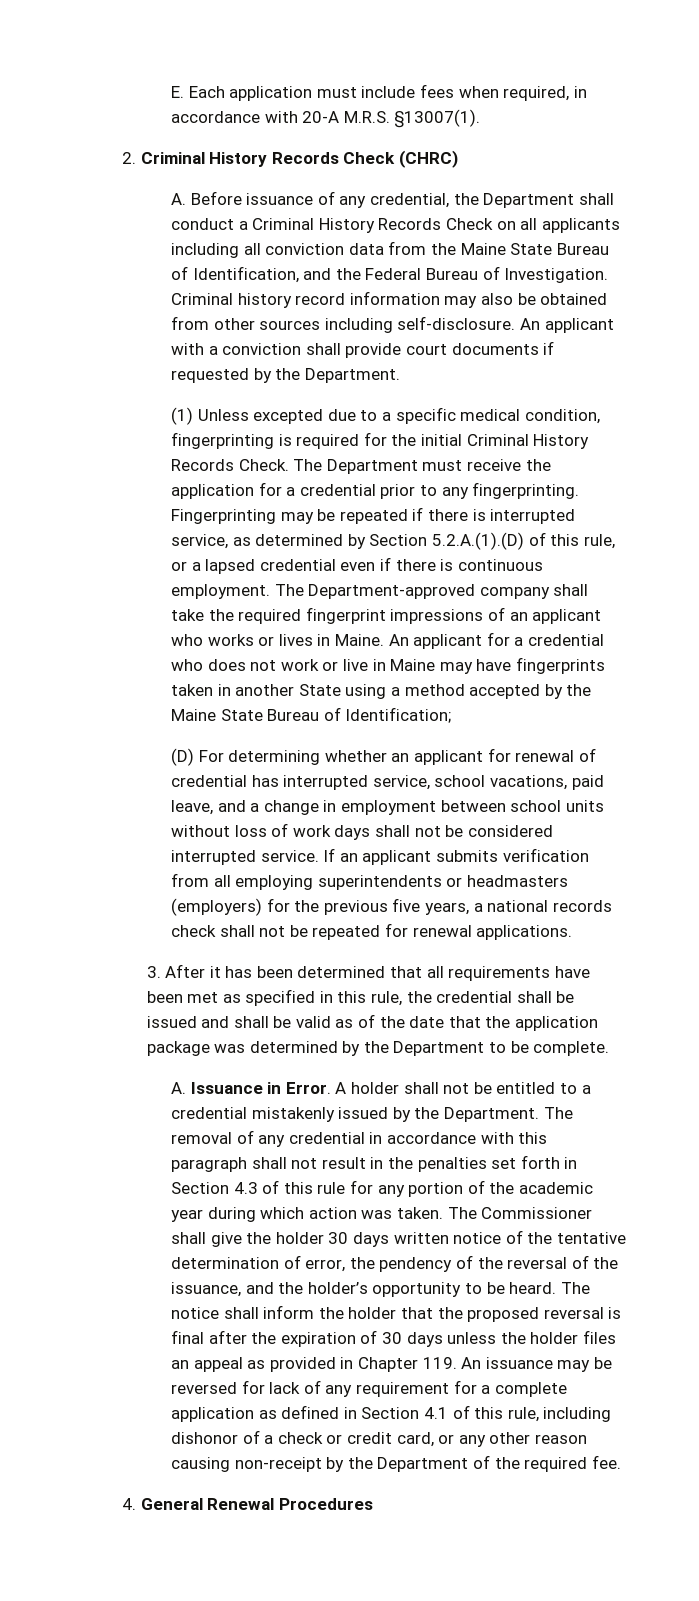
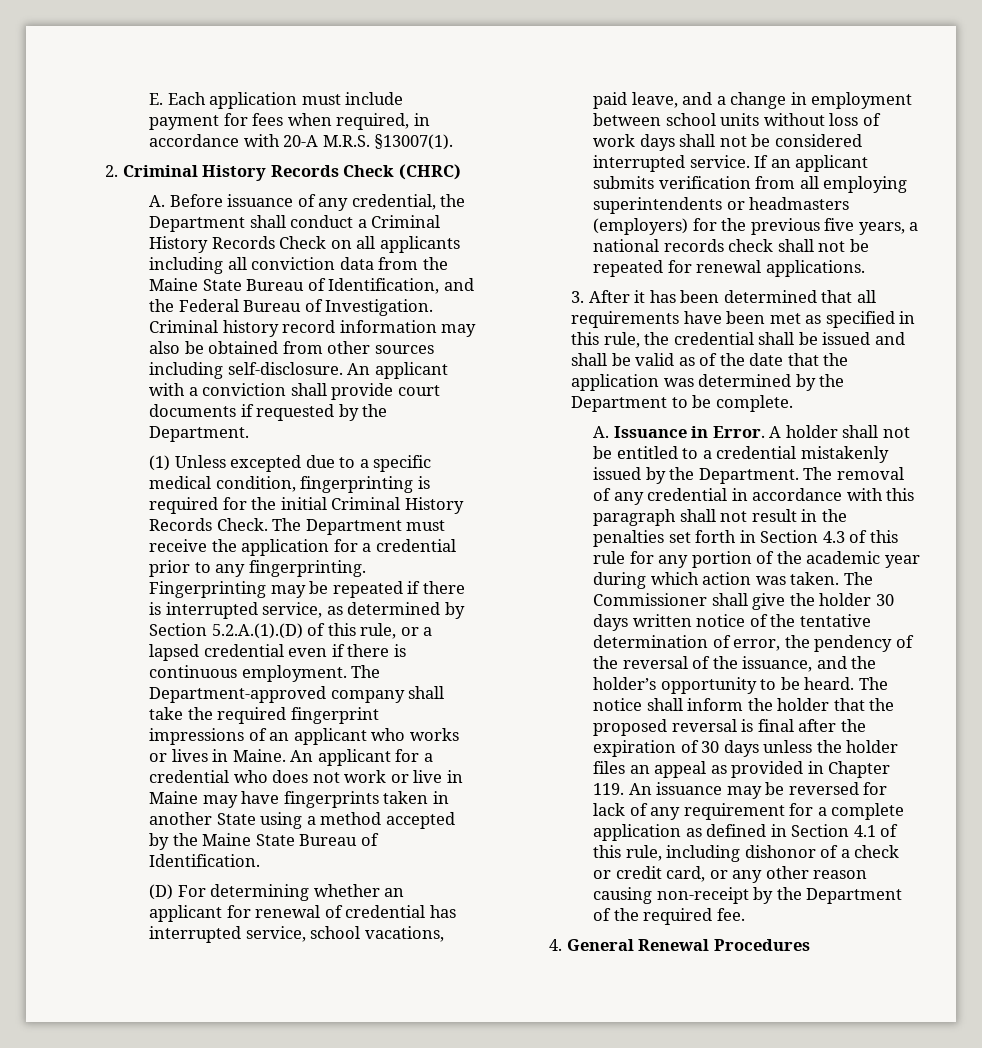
(416, 92) none -> [149,113,248,130] payment for
[345,707,452,723] Identification; -> [149,854,261,867] Identification.
[146,1041,210,1056] package -> (660, 382) none

